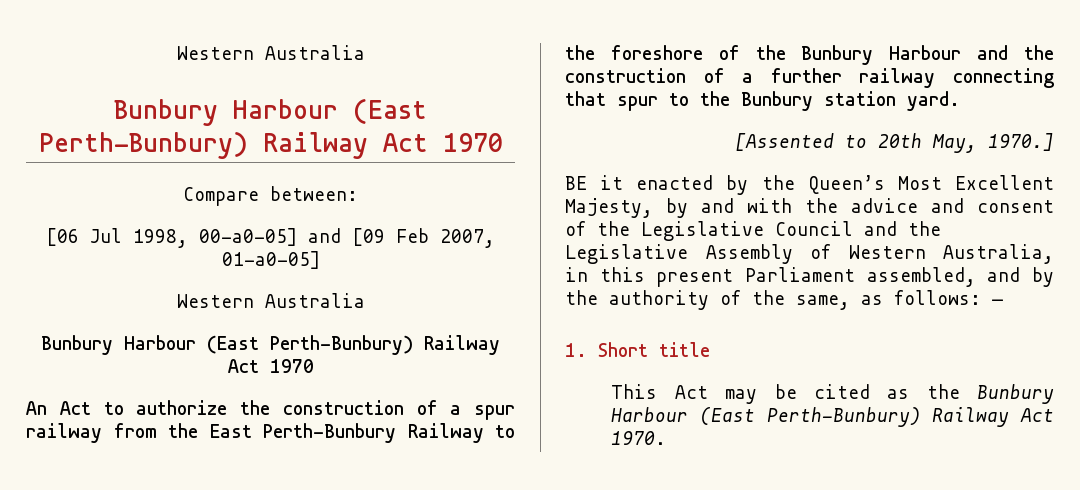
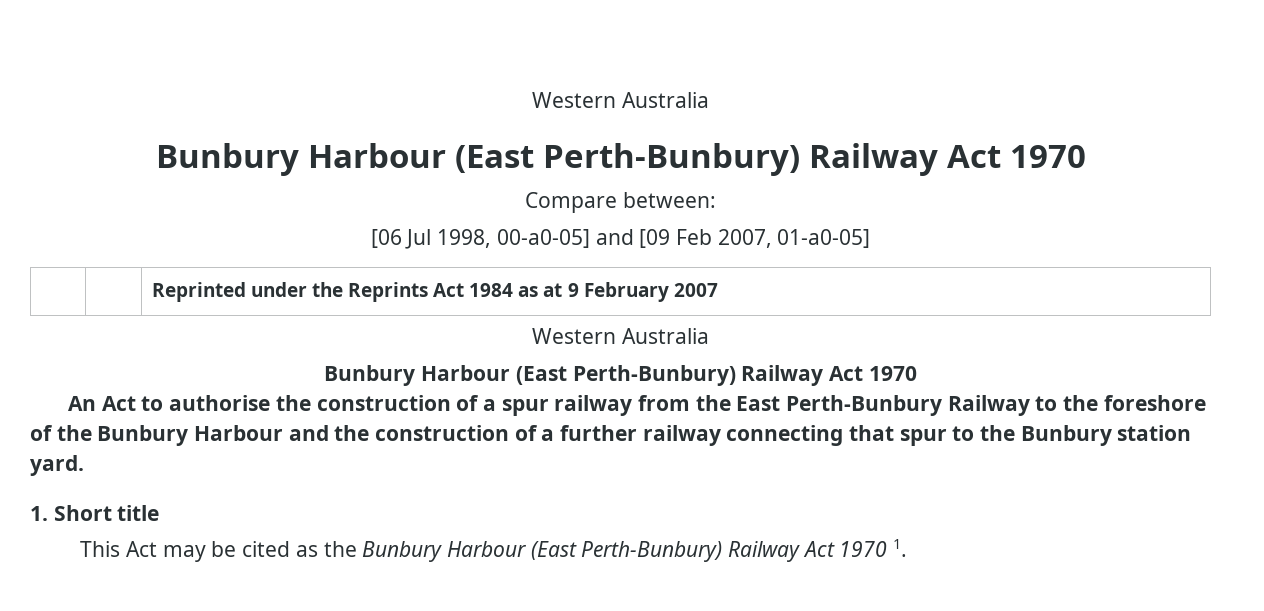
(320, 260) none -> [151,282,718,302] // | | Reprinted under the Reprints Act 1984 as at 9 February 2007
[136,400,228,415] authorize -> [169,395,271,411] authorise
[735,133,1054,153] [565,175,1054,195] [565,198,1054,218] [565,221,941,241] [565,244,1054,264] [565,267,1054,287] [565,290,1003,310] // [Assented to 20th May, 1970.] // BE it enacted by the Queen’s Most Excellent Majesty, by and with the advice and consent of the Legislative Council and the Legislative Assembly of Western Australia, in this present Parliament assembled, and by the authority of the same, as follows: — -> (84, 465) none
[611,431,667,445] 1970. -> [839,539,907,557] 1970 1.

